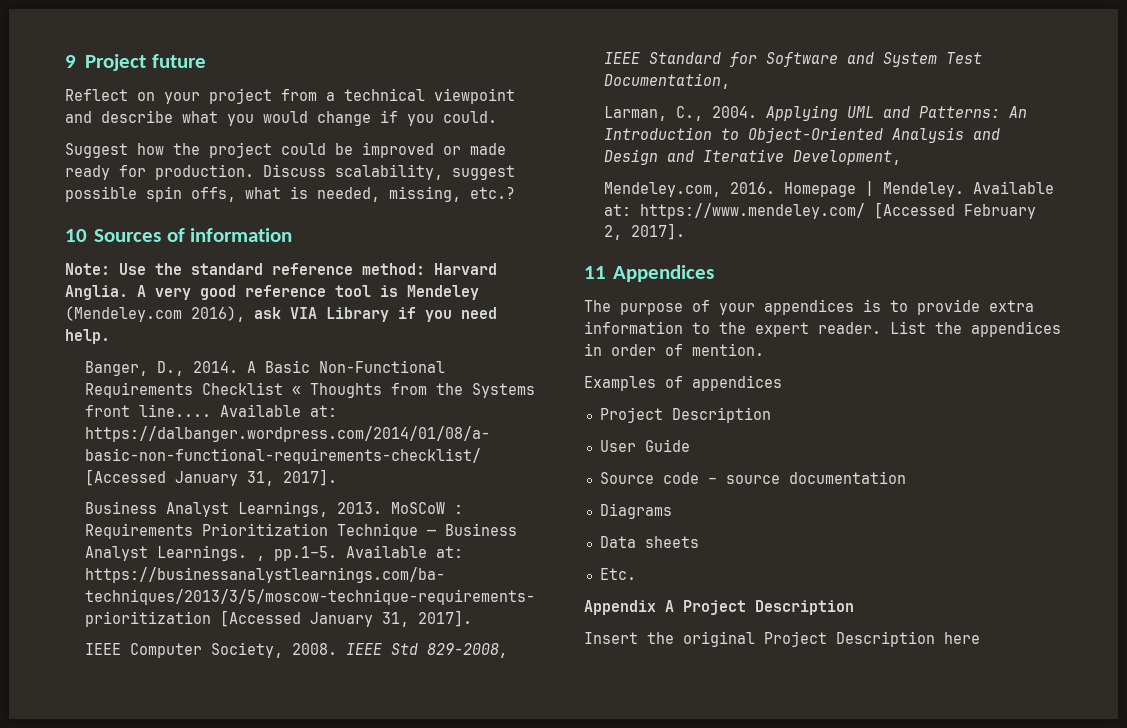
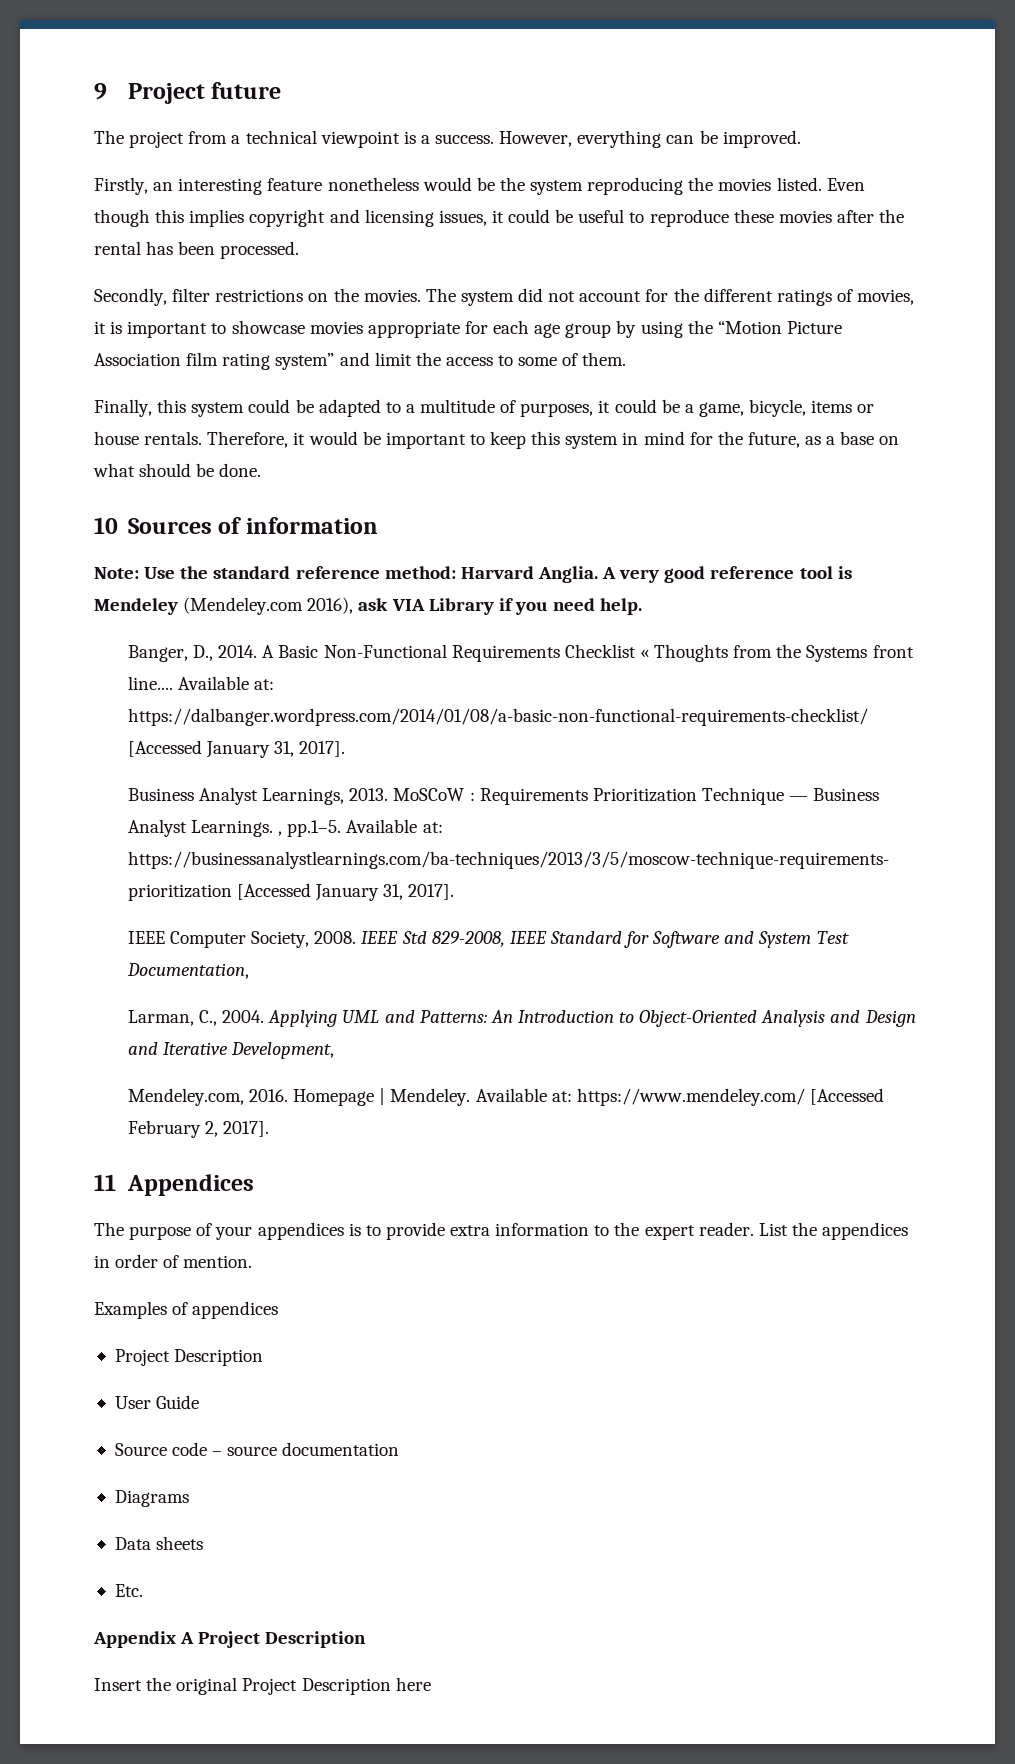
[65,89,200,104] Reflect on your -> [94,130,124,144] The
[65,110,497,126] [65,142,506,158] [65,164,515,180] [65,186,515,202] and describe what you would change if you could. // Suggest how the project could be improved or made ready for production. Discuss scalability, suggest possible spin offs, what is needed, missing, etc.? -> [403,130,801,148] [94,177,865,195] [94,209,905,227] [94,241,300,259] [94,288,915,306] [94,320,842,338] [94,352,627,370] [94,399,875,417] [94,431,900,449] [93,463,262,477] is a success. However, everything can be improved. // Firstly, an interesting feature nonetheless would be the system reproducing the movies listed. Even though this implies copyright and licensing issues, it could be useful to reproduce these movies after the rental has been processed. // Secondly, filter restrictions on the movies. The system did not account for the different ratings of movies, it is important to showcase movies appropriate for each age group by using the “Motion Picture Association film rating system” and limit the access to some of them. // Finally, this system could be adapted to a multitude of purposes, it could be a game, bicycle, items or house rentals. Therefore, it would be important to keep this system in mind for the future, as a base on what should be done.

